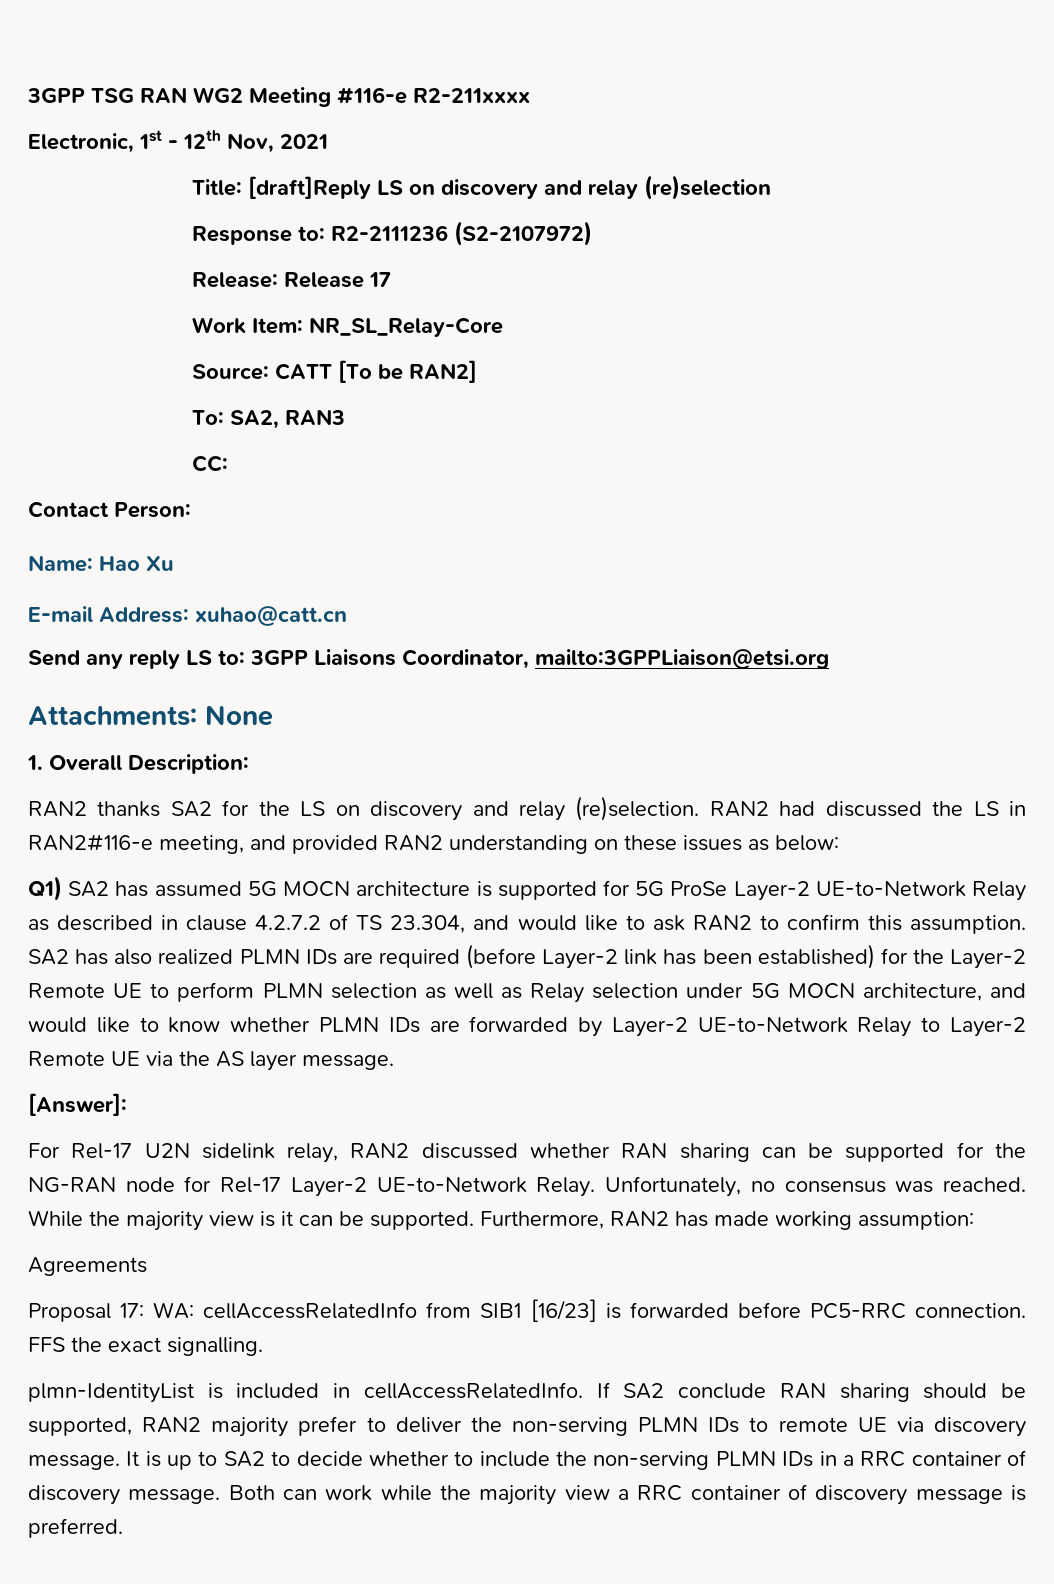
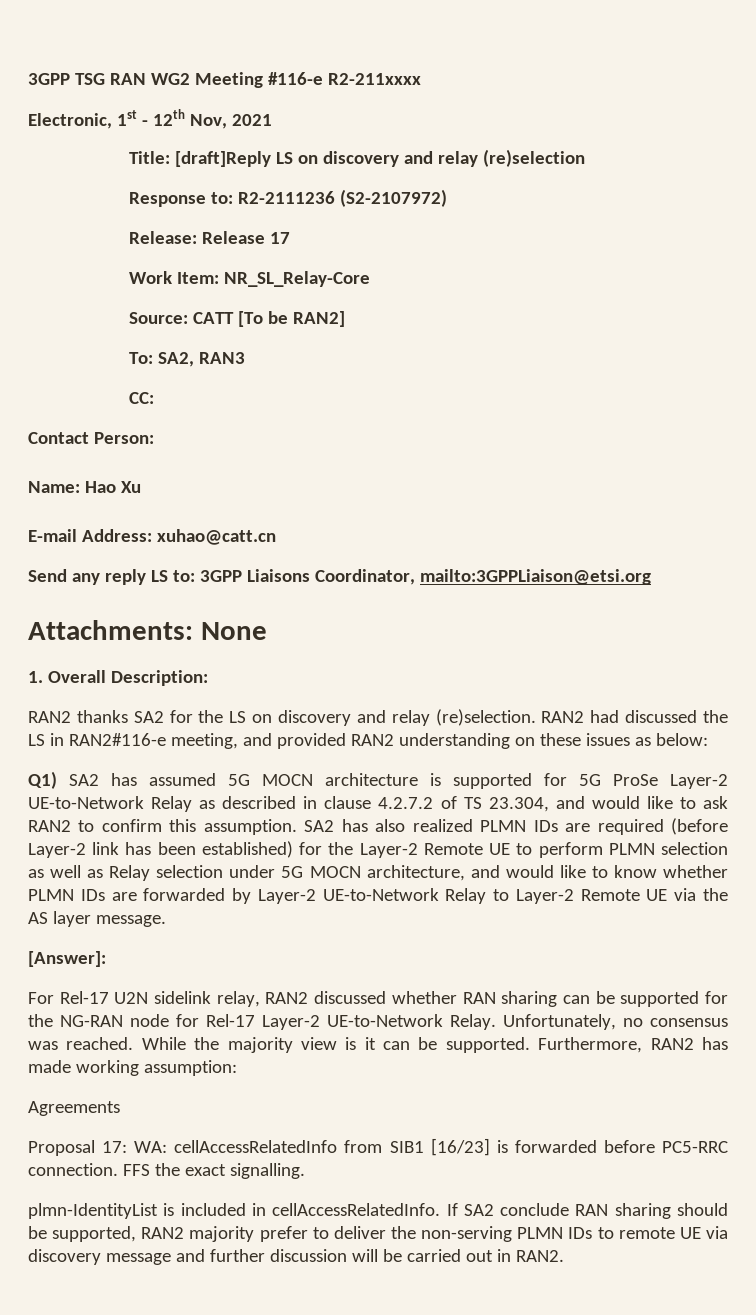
[28,1450,1026,1470] [28,1484,1027,1505] [28,1518,123,1538] message. It is up to SA2 to decide whether to include the non-serving PLMN IDs in a RRC container of discovery message. Both can work while the majority view a RRC container of discovery message is preferred. -> [105,1249,564,1265] message and further discussion will be carried out in RAN2.

